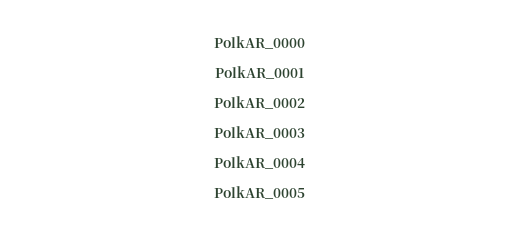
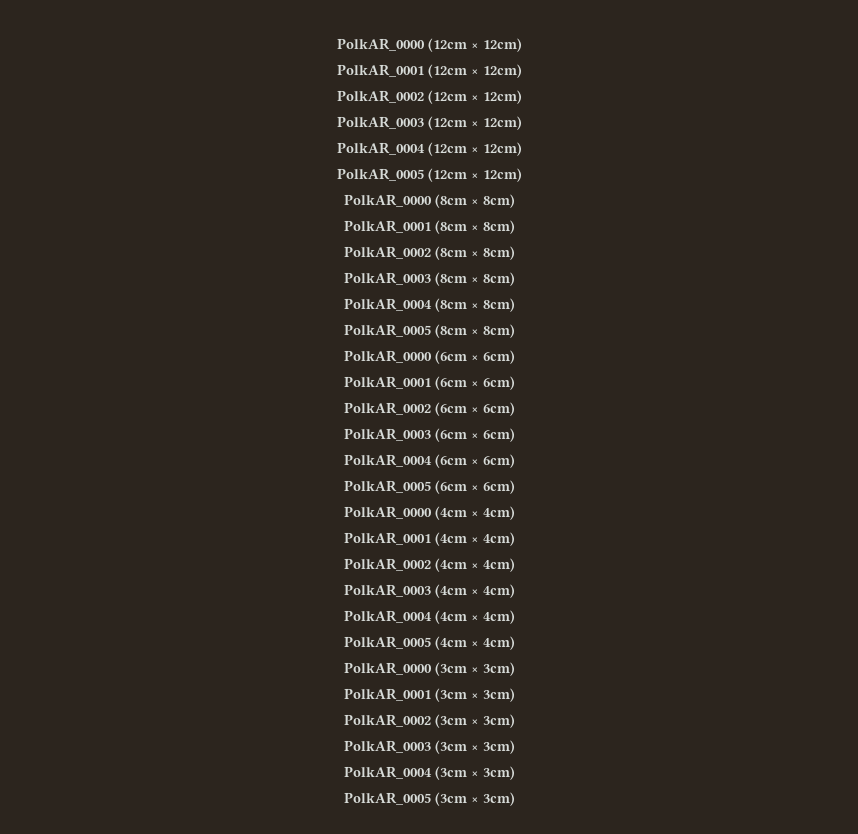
[213,36,305,49] [214,66,304,79] [213,96,305,109] [213,126,305,139] [213,156,305,169] [213,186,305,199] PolkAR_0000 // PolkAR_0001 // PolkAR_0002 // PolkAR_0003 // PolkAR_0004 // PolkAR_0005 -> [336,38,522,52] [336,64,522,78] [336,90,522,104] [336,116,522,130] [336,142,522,156] [336,168,522,182] [343,194,515,208] [343,220,515,234] [343,246,515,260] [343,272,515,286] [343,298,515,312] [343,324,515,338] [343,350,515,364] [343,376,515,390] [343,402,515,416] [343,428,515,442] [343,454,515,468] [343,480,515,494] [343,506,515,520] [343,532,515,546] [343,558,515,572] [343,584,515,598] [343,610,515,624] [343,636,515,650] [343,662,515,676] [343,688,515,702] [343,714,515,728] [343,740,515,754] [343,766,515,780] [343,792,515,806] PolkAR_0000 (12cm × 12cm) // PolkAR_0001 (12cm × 12cm) // PolkAR_0002 (12cm × 12cm) // PolkAR_0003 (12cm × 12cm) // PolkAR_0004 (12cm × 12cm) // PolkAR_0005 (12cm × 12cm) // PolkAR_0000 (8cm × 8cm) // PolkAR_0001 (8cm × 8cm) // PolkAR_0002 (8cm × 8cm) // PolkAR_0003 (8cm × 8cm) // PolkAR_0004 (8cm × 8cm) // PolkAR_0005 (8cm × 8cm) // PolkAR_0000 (6cm × 6cm) // PolkAR_0001 (6cm × 6cm) // PolkAR_0002 (6cm × 6cm) // PolkAR_0003 (6cm × 6cm) // PolkAR_0004 (6cm × 6cm) // PolkAR_0005 (6cm × 6cm) // PolkAR_0000 (4cm × 4cm) // PolkAR_0001 (4cm × 4cm) // PolkAR_0002 (4cm × 4cm) // PolkAR_0003 (4cm × 4cm) // PolkAR_0004 (4cm × 4cm) // PolkAR_0005 (4cm × 4cm) // PolkAR_0000 (3cm × 3cm) // PolkAR_0001 (3cm × 3cm) // PolkAR_0002 (3cm × 3cm) // PolkAR_0003 (3cm × 3cm) // PolkAR_0004 (3cm × 3cm) // PolkAR_0005 (3cm × 3cm)

